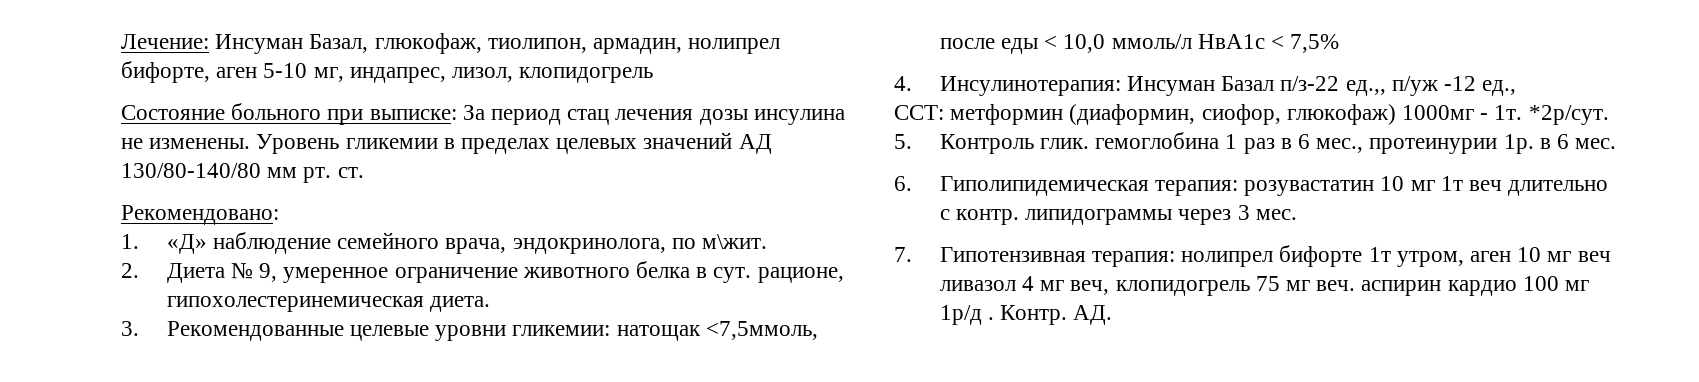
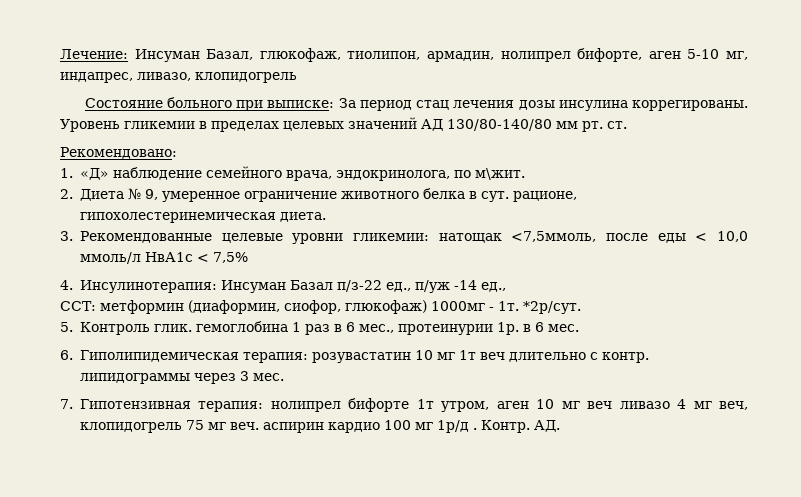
[452,67,514,82] лизол, -> [137,72,191,81] ливазо,
[121,138,251,149] не изменены. -> [632,100,748,111] коррегированы.
[1345,76,1477,96] ед.,, п/уж -12 -> [385,280,477,293] ед., п/уж -14
[939,280,1016,291] ливазол -> [619,401,670,409] ливазо

